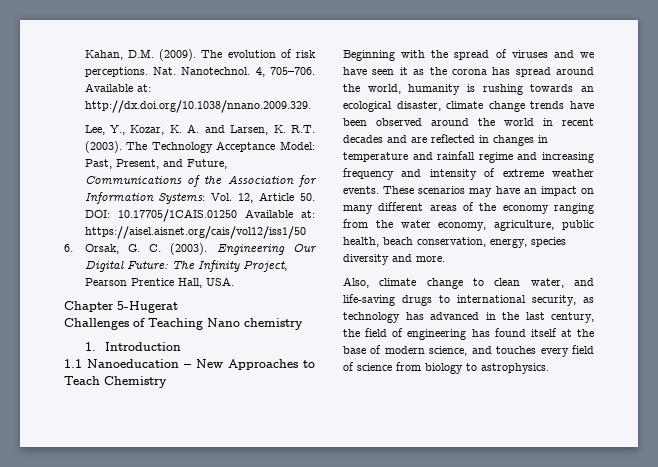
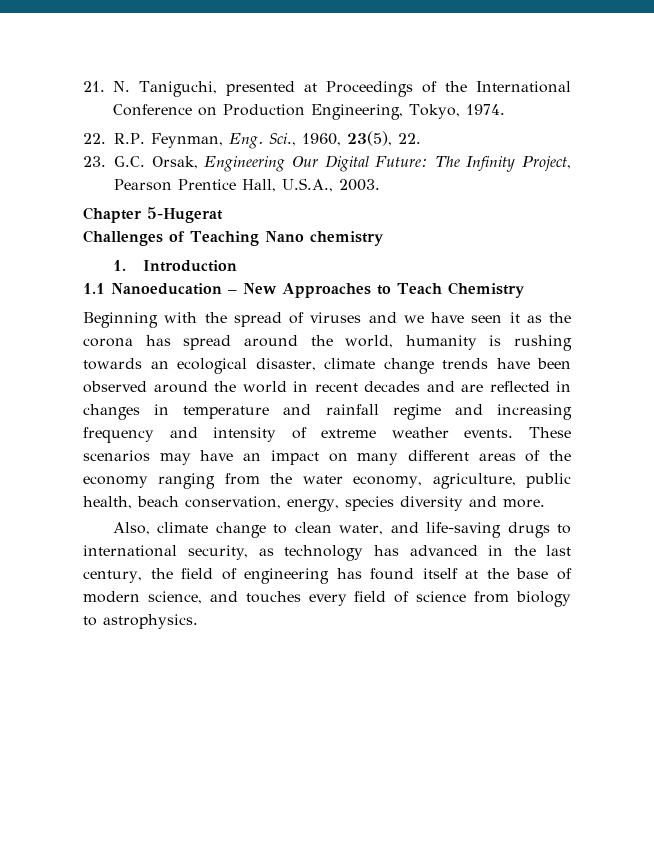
[84,49,316,61] [84,67,315,77] [84,83,151,92] [84,100,311,113] [84,124,316,135] [84,141,315,153] [84,159,227,169] [84,175,317,187] [84,192,316,204] [84,209,315,222] [84,226,306,239] [64,243,208,255] Kahan, D.M. (2009). The evolution of risk perceptions. Nat. Nanotechnol. 4, 705–706. Available at: http://dx.doi.org/10.1038/nnano.2009.329. // Lee, Y., Kozar, K. A. and Larsen, K. R.T. (2003). The Technology Acceptance Model: Past, Present, and Future, Communications of the Association for Information Systems: Vol. 12, Article 50. DOI: 10.17705/1CAIS.01250 Available at: https://aisel.aisnet.org/cais/vol12/iss1/50 // 6. Orsak, G. C. (2003). -> [83,81,571,97] [113,104,506,120] [83,131,421,149] [83,156,198,169] 21. N. Taniguchi, presented at Proceedings of the International Conference on Production Engineering, Tokyo, 1974. // 22. R.P. Feynman, Eng. Sci., 1960, 23(5), 22. // 23. G.C. Orsak,
[205,277,234,286] USA. -> [282,178,380,192] U.S.A., 2003.

